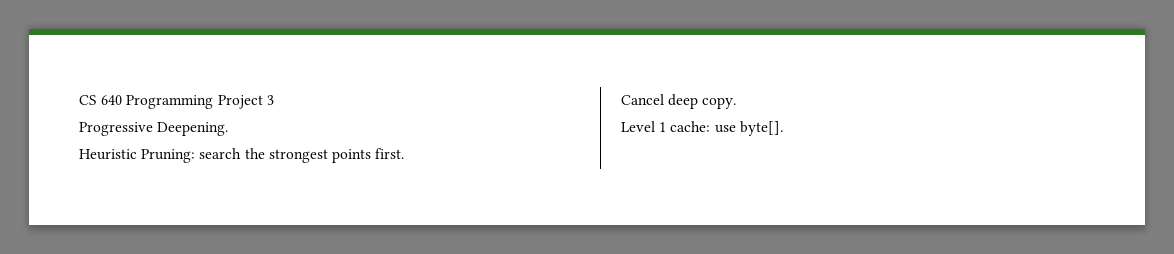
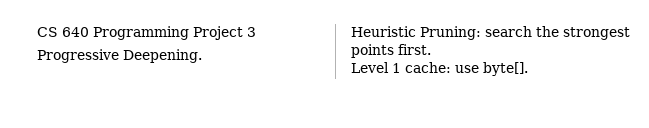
[621,94,737,109] // Cancel deep copy. -> (431, 49) none

